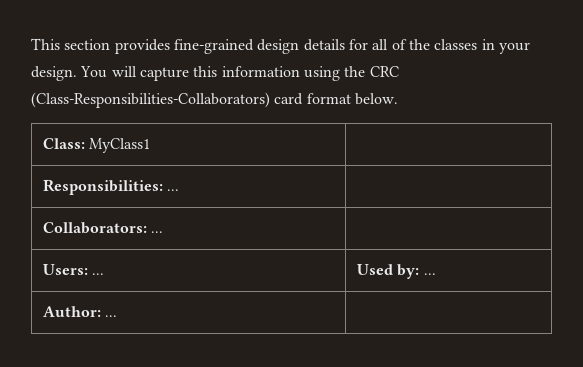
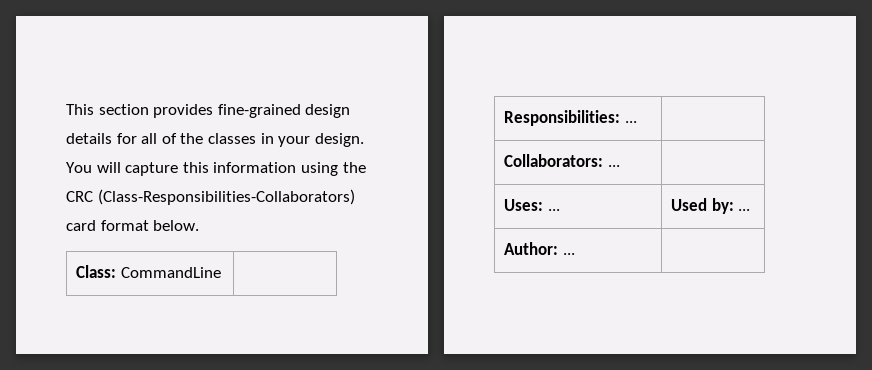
[89,138,151,153] MyClass1 -> [120,267,221,278] CommandLine
[43,264,89,275] Users: -> [504,199,544,211] Uses:

